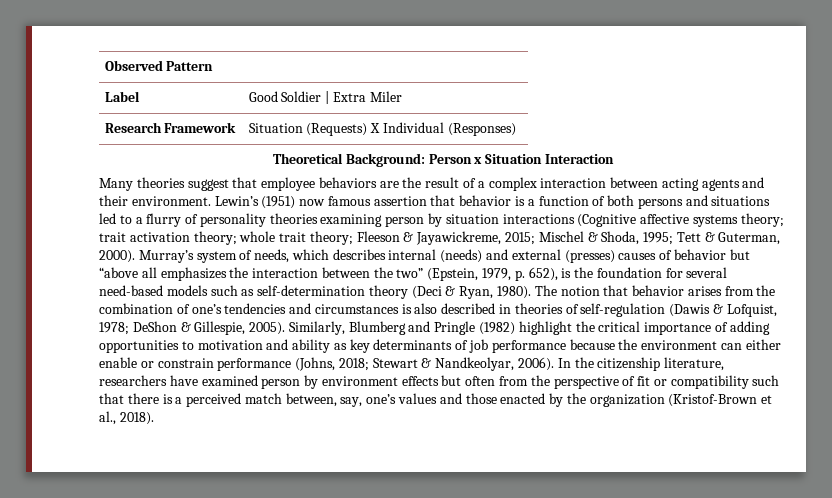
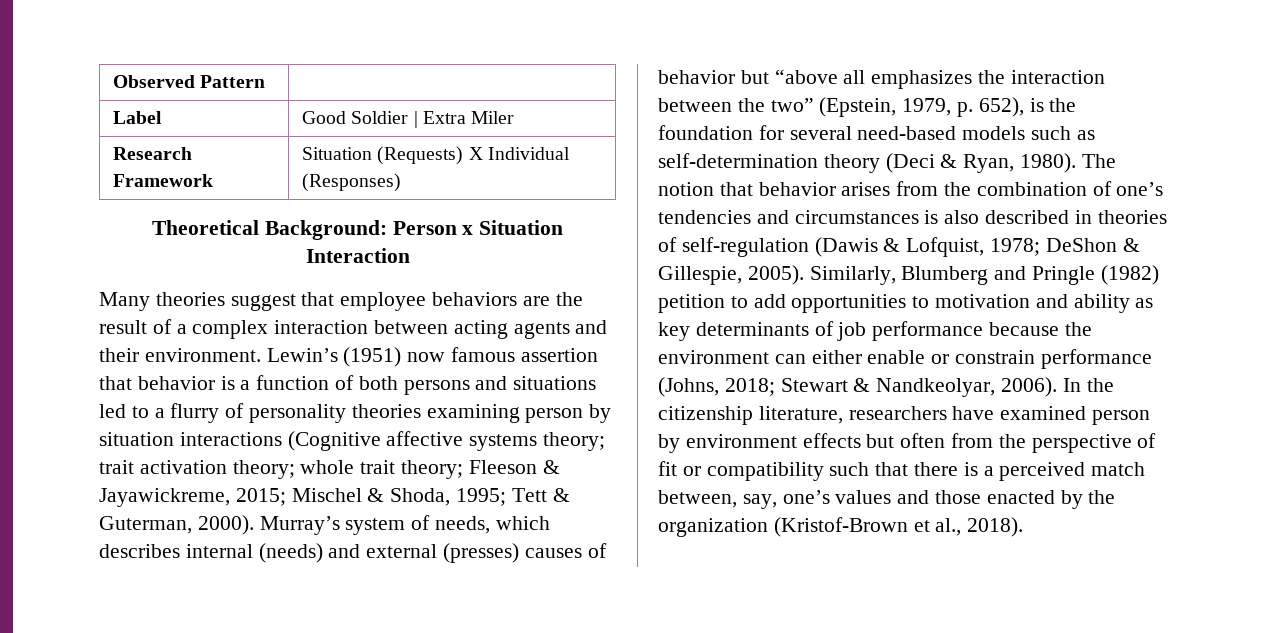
[518,321,770,335] highlight the critical importance of adding -> [658,294,786,313] petition to add

